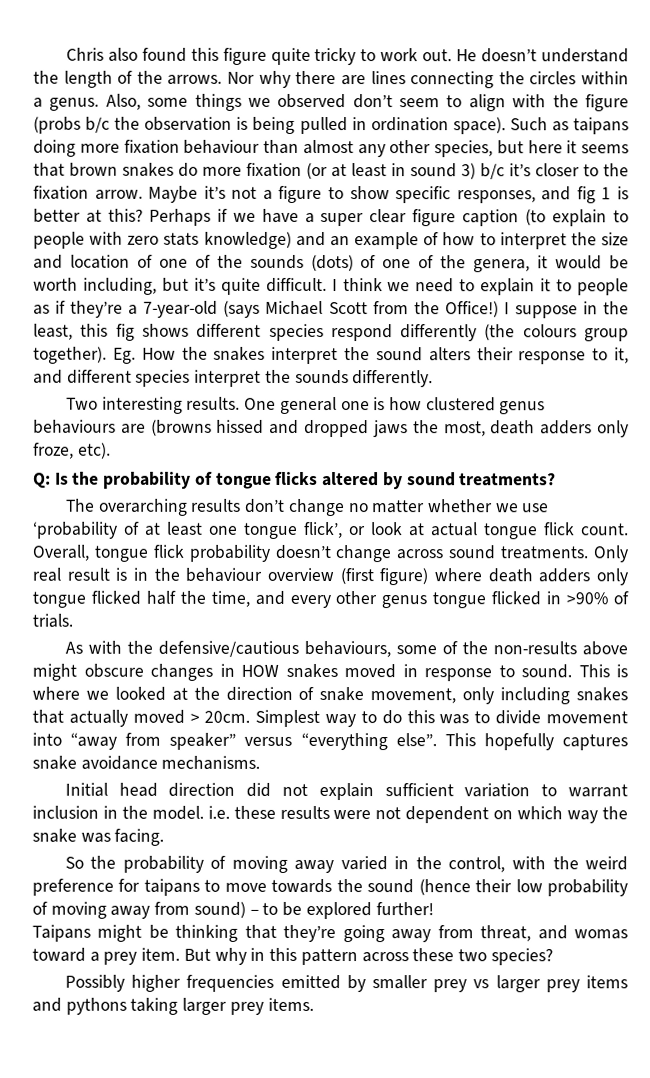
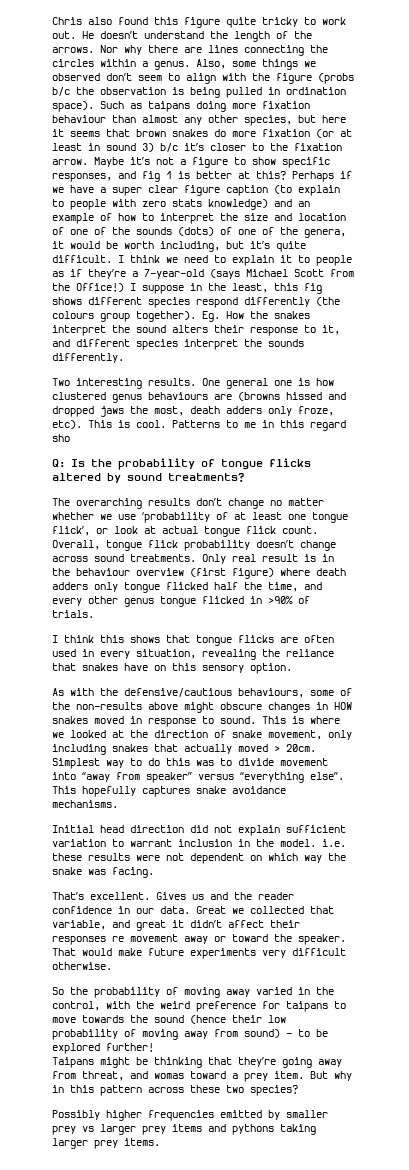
(111, 450) none -> [88,420,346,431] [52,434,70,442] This is cool. Patterns to me in this regard sho
(73, 620) none -> [52,635,334,646] [52,649,334,660] [52,663,292,674] // I think this shows that tongue flicks are often used in every situation, revealing the reliance that snakes have on this sensory option.
(165, 837) none -> [52,892,294,900] [52,906,334,914] [52,920,300,931] [52,934,346,945] [52,948,346,959] [52,962,112,970] // That’s excellent. Gives us and the reader confidence in our data. Great we collected that variable, and great it didn’t affect their responses re movement away or toward the speaker. That would make future experiments very difficult otherwise.

